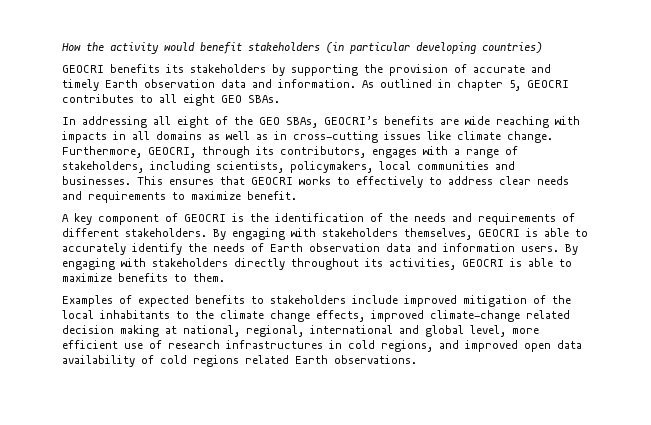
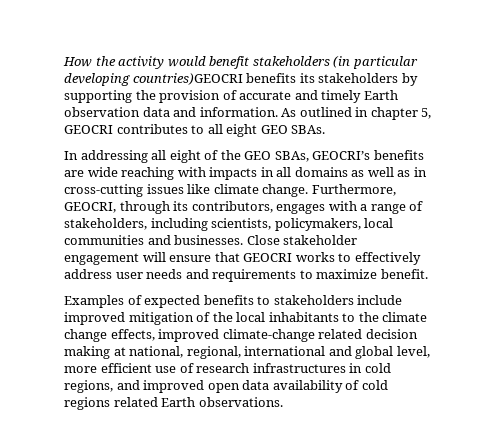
[482,42,542,53] [62,65,104,73] countries) // GEOCRI -> [132,73,243,85] countries)GEOCRI
[137,176,214,185] This ensures -> [246,235,358,245] [64,252,212,265] Close stakeholder engagement will ensure
[429,176,531,185] to address clear -> [64,269,143,279] address user
[62,213,575,225] [62,228,588,240] [62,243,578,255] [62,258,572,270] [62,273,225,282] // A key component of GEOCRI is the identification of the needs and requirements of different stakeholders. By engaging with stakeholders themselves, GEOCRI is able to accurately identify the needs of Earth observation data and information users. By engaging with stakeholders directly throughout its activities, GEOCRI is able to maximize benefits to them. -> (428, 274) none

